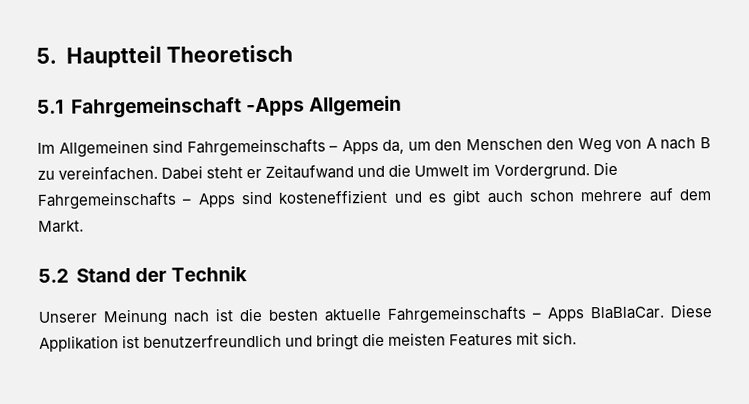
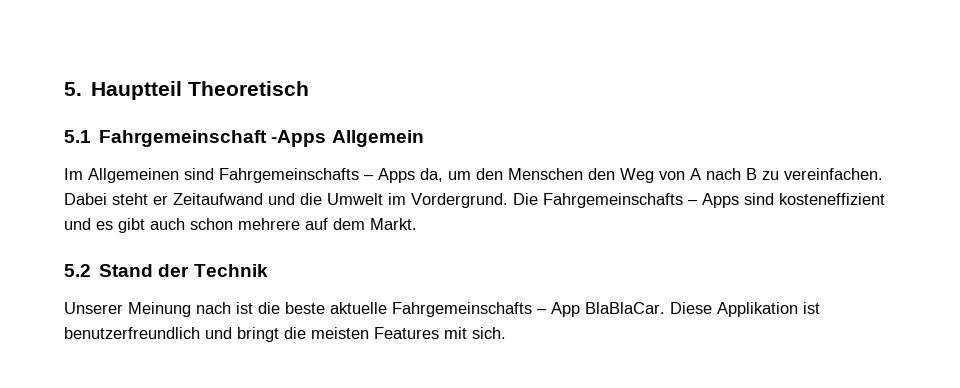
[268,309,319,321] besten -> [285,302,325,314] beste
[547,307,585,322] Apps -> [551,302,580,317] App

